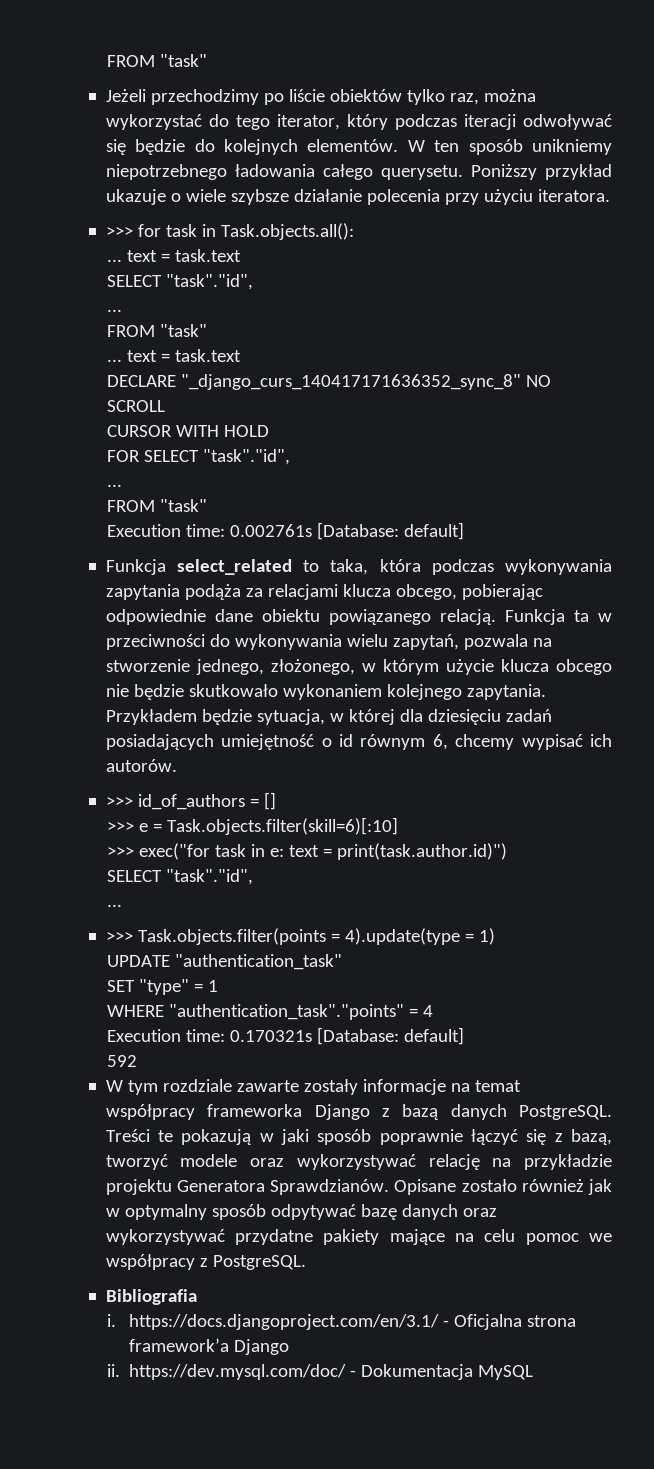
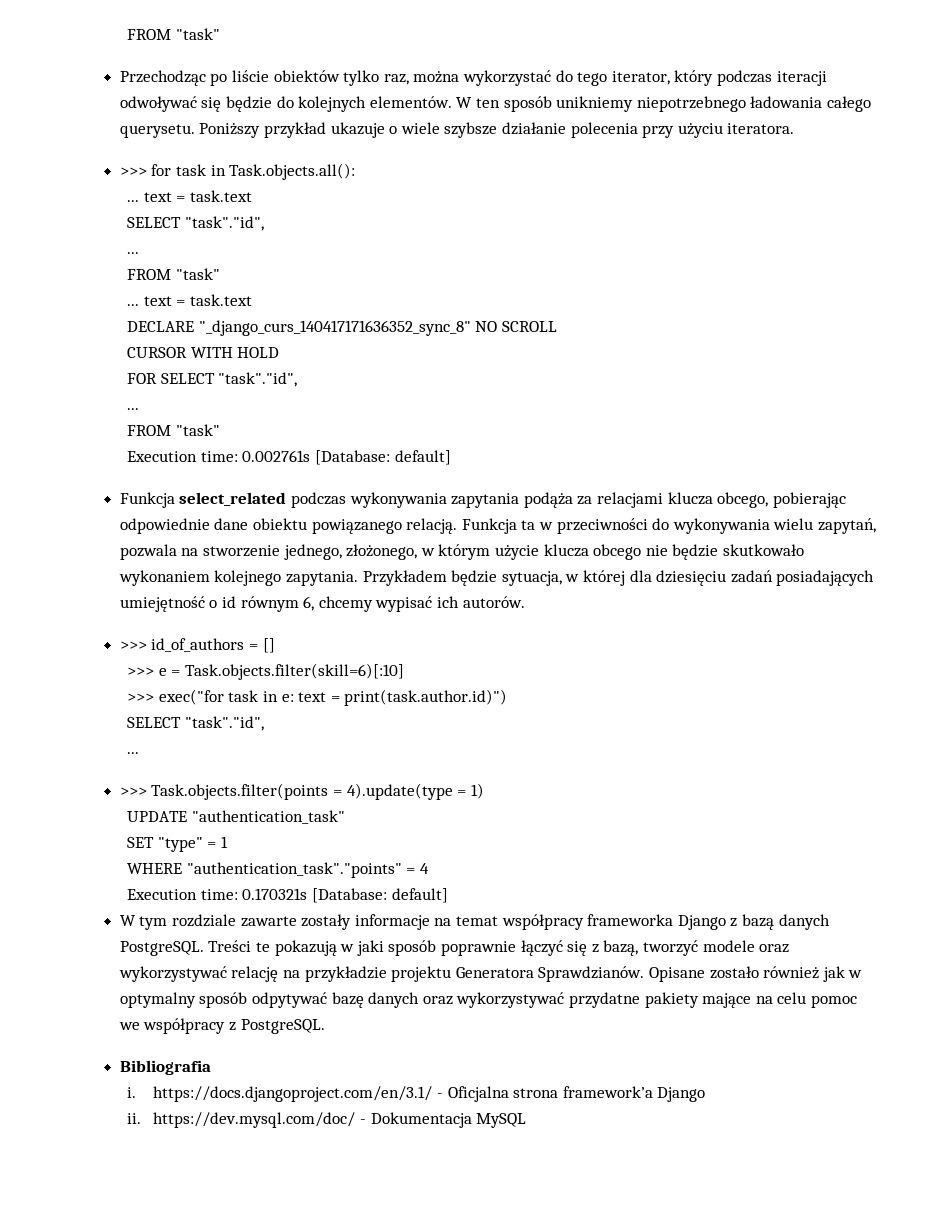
[107,54,208,67] [105,89,259,105] FROM "task" // Jeżeli przechodzimy -> [127,28,220,40] [119,70,206,86] FROM "task" // Przechodząc
[303,559,421,575] to taka, która -> (287, 499) none
[107,1055,138,1067] // 592 -> (448, 895) none

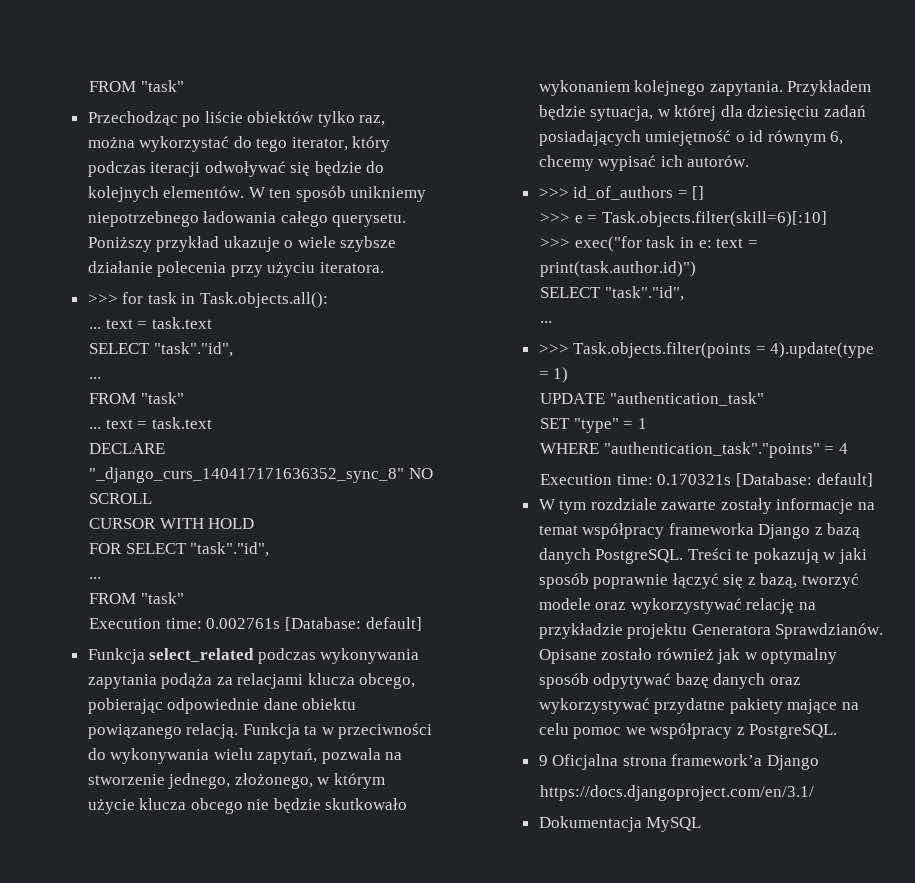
[119,1060,211,1075] [127,1086,443,1102] Bibliografia // i. https://docs.djangoproject.com/en/3.1/ - -> [538,755,548,766] 9
[127,1112,366,1128] ii. https://dev.mysql.com/doc/ - -> [540,785,815,801] https://docs.djangoproject.com/en/3.1/ //

